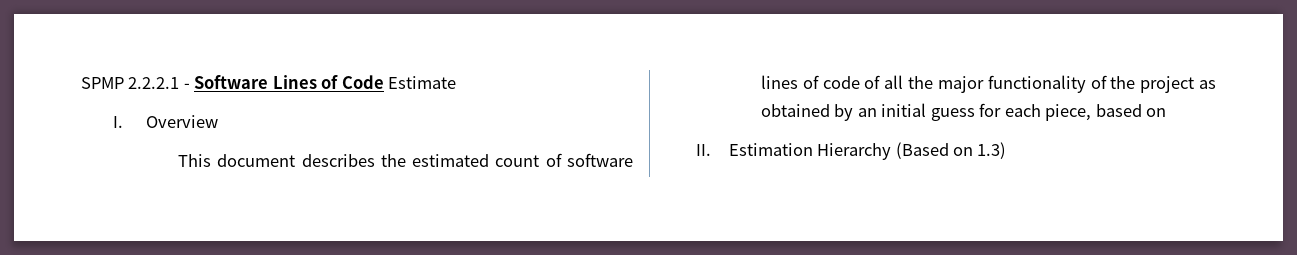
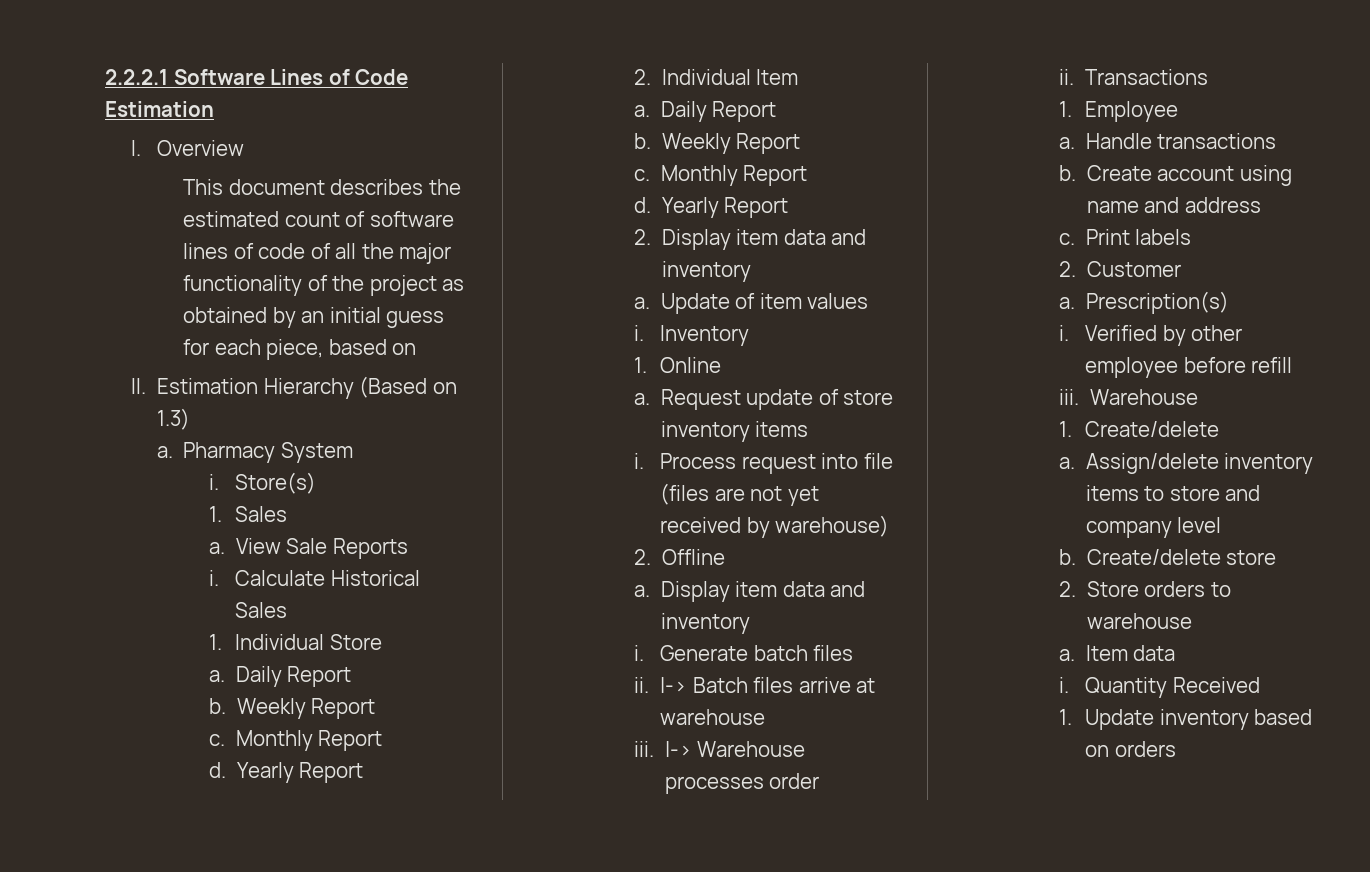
[81,77,190,89] SPMP 2.2.2.1 - -> [105,69,168,85] 2.2.2.1
[388,76,457,89] Estimate -> [105,101,214,117] Estimation
(1007, 150) none -> [157,442,353,463] [209,472,317,494] [209,506,288,522] [209,538,408,559] [209,570,420,586] [235,602,288,618] [209,634,382,650] [209,666,352,687] [209,698,376,719] [209,730,383,751] [209,762,364,783] [634,69,799,85] [634,101,777,122] [634,133,801,154] [634,165,808,186] [634,197,789,218] [634,229,867,250] [661,261,751,282] [634,293,869,314] [634,325,750,346] [634,357,722,373] [634,389,894,410] [660,421,809,442] [634,453,893,474] [660,483,819,506] [660,515,890,538] [634,549,725,565] [634,581,866,602] [660,613,750,634] [634,645,854,661] [634,677,876,693] [660,709,766,725] [634,741,806,757] [664,773,820,794] [1059,69,1209,85] [1059,101,1179,122] [1059,133,1277,149] [1059,165,1292,186] [1086,197,1261,213] [1059,229,1192,245] [1059,261,1181,277] [1059,291,1229,314] [1059,325,1243,346] [1085,357,1293,378] [1059,389,1198,405] [1059,421,1220,437] [1059,453,1314,474] [1085,485,1261,501] [1085,517,1222,538] [1059,549,1277,565] [1059,581,1231,597] [1086,613,1192,629] [1059,645,1176,661] [1059,677,1260,698] [1059,709,1313,730] [1085,741,1176,757] // a. Pharmacy System // i. Store(s) // 1. Sales // a. View Sale Reports // i. Calculate Historical Sales // 1. Individual Store // a. Daily Report // b. Weekly Report // c. Monthly Report // d. Yearly Report // 2. Individual Item // a. Daily Report // b. Weekly Report // c. Monthly Report // d. Yearly Report // 2. Display item data and inventory // a. Update of item values // i. Inventory // 1. Online // a. Request update of store inventory items // i. Process request into file (files are not yet received by warehouse) // 2. Offline // a. Display item data and inventory // i. Generate batch files // ii. |-> Batch files arrive at warehouse // iii. |-> Warehouse processes order // ii. Transactions // 1. Employee // a. Handle transactions // b. Create account using name and address // c. Print labels // 2. Customer // a. Prescription(s) // i. Verified by other employee before refill // iii. Warehouse // 1. Create/delete // a. Assign/delete inventory items to store and company level // b. Create/delete store // 2. Store orders to warehouse // a. Item data // i. Quantity Received // 1. Update inventory based on orders

